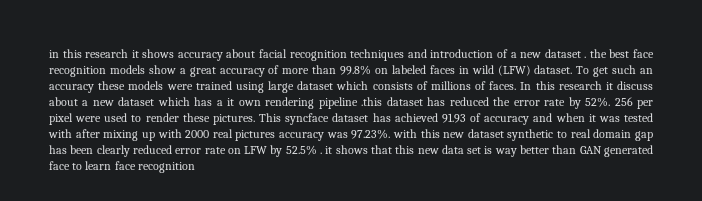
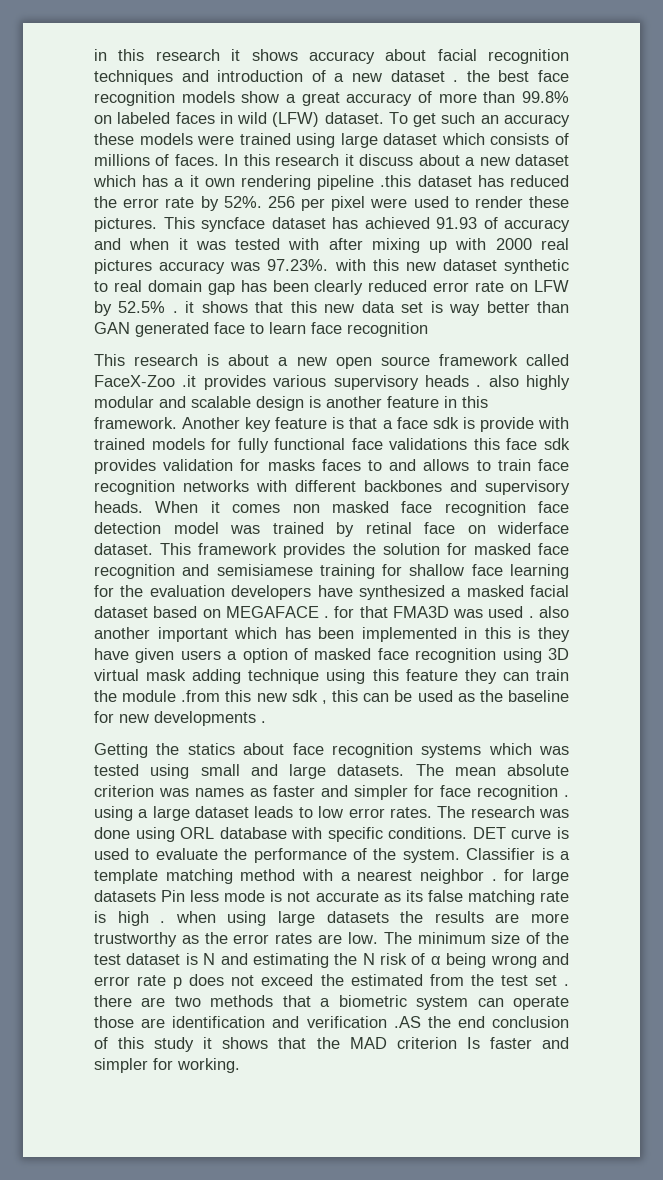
(195, 167) none -> [94,354,569,369] [94,375,570,390] [94,396,488,411] [94,417,569,432] [94,438,570,453] [94,459,569,474] [94,480,570,495] [94,501,569,516] [94,522,569,537] [94,543,569,558] [94,564,569,579] [94,585,569,600] [94,606,569,618] [94,627,570,642] [94,648,569,663] [94,669,569,684] [94,690,569,704] [94,711,266,726] [94,743,569,758] [94,764,569,779] [94,785,569,800] [94,806,569,821] [94,827,569,842] [94,848,570,863] [94,869,569,884] [94,890,569,905] [94,911,570,926] [94,932,569,947] [94,953,569,968] [94,974,569,989] [94,995,569,1010] [94,1016,569,1028] [94,1037,569,1052] [94,1058,240,1073] // This research is about a new open source framework called FaceX-Zoo .it provides various supervisory heads . also highly modular and scalable design is another feature in this framework. Another key feature is that a face sdk is provide with trained models for fully functional face validations this face sdk provides validation for masks faces to and allows to train face recognition networks with different backbones and supervisory heads. When it comes non masked face recognition face detection model was trained by retinal face on widerface dataset. This framework provides the solution for masked face recognition and semisiamese training for shallow face learning for the evaluation developers have synthesized a masked facial dataset based on MEGAFACE . for that FMA3D was used . also another important which has been implemented in this is they have given users a option of masked face recognition using 3D virtual mask adding technique using this feature they can train the module .from this new sdk , this can be used as the baseline for new developments . // Getting the statics about face recognition systems which was tested using small and large datasets. The mean absolute criterion was names as faster and simpler for face recognition . using a large dataset leads to low error rates. The research was done using ORL database with specific conditions. DET curve is used to evaluate the performance of the system. Classifier is a template matching method with a nearest neighbor . for large datasets Pin less mode is not accurate as its false matching rate is high . when using large datasets the results are more trustworthy as the error rates are low. The minimum size of the test dataset is N and estimating the N risk of α being wrong and error rate p does not exceed the estimated from the test set . there are two methods that a biometric system can operate those are identification and verification .AS the end conclusion of this study it shows that the MAD criterion Is faster and simpler for working.

